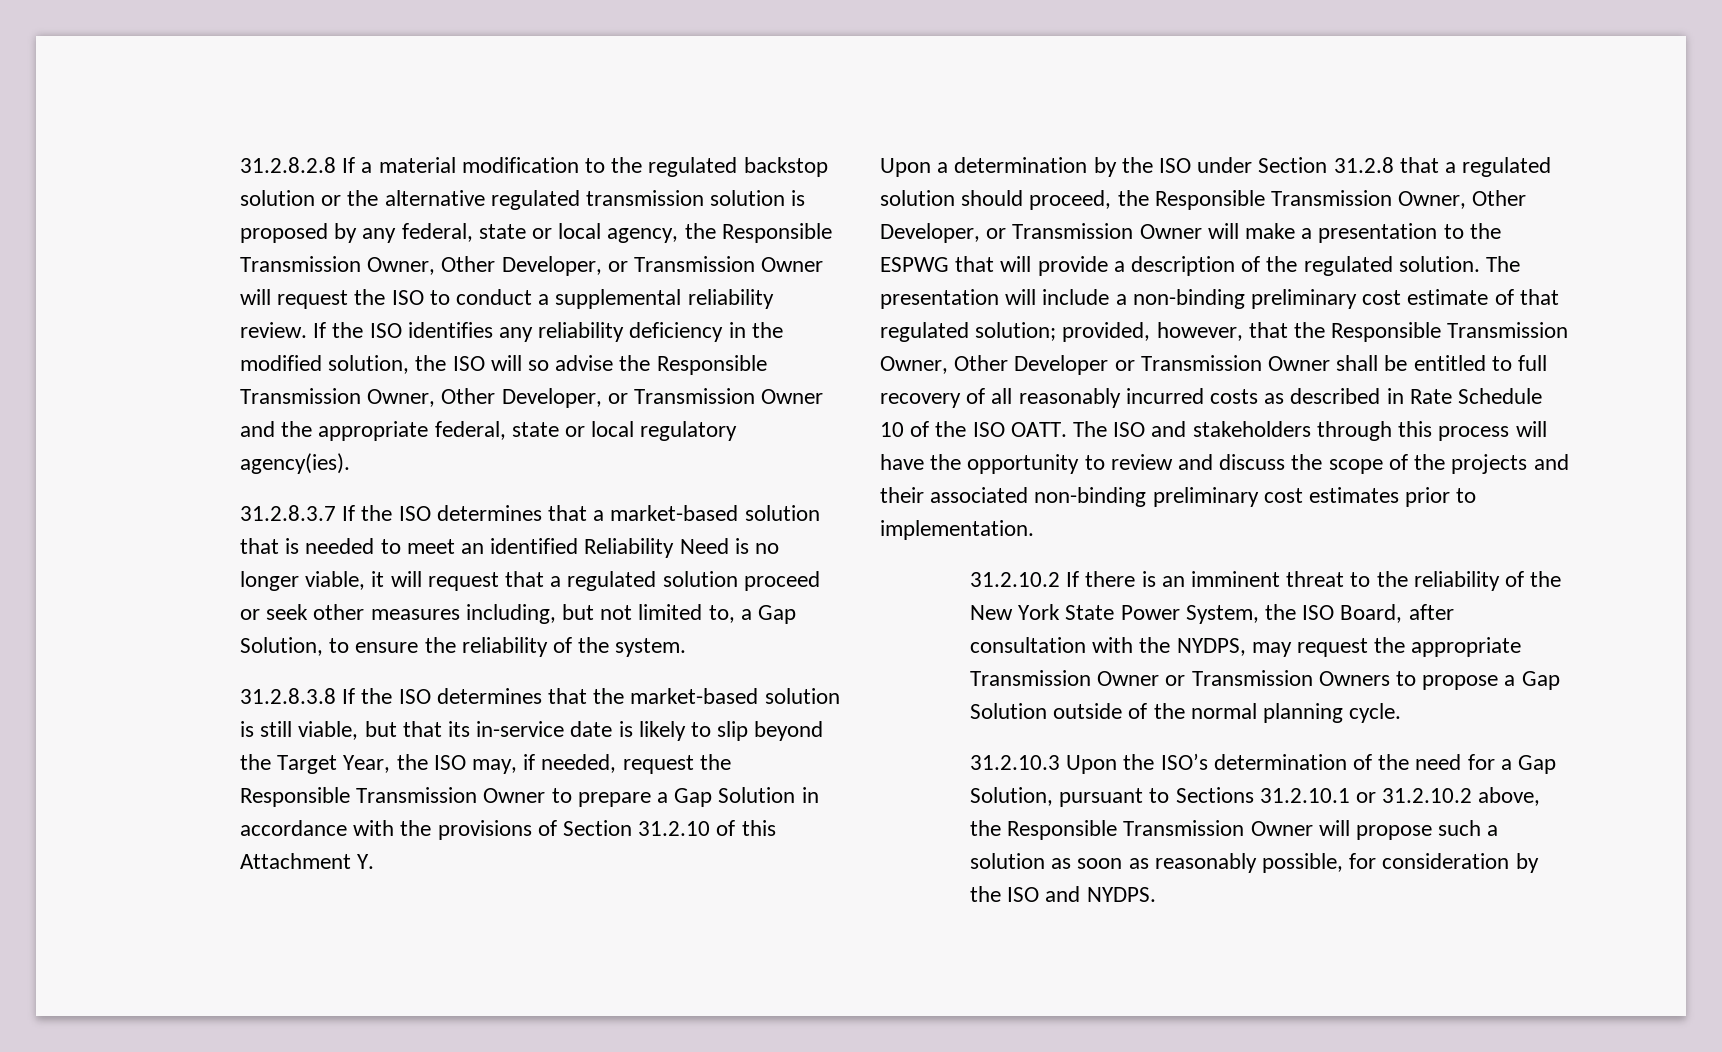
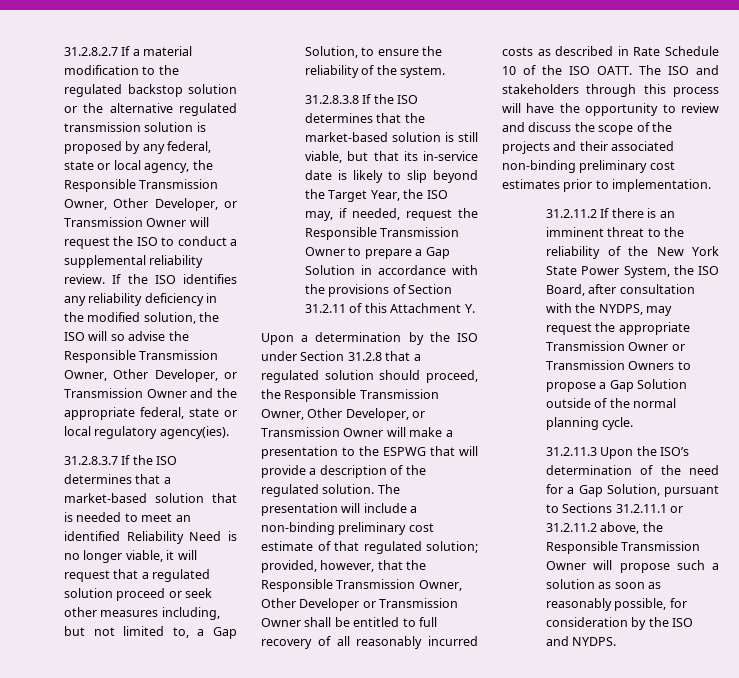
[239,157,336,173] 31.2.8.2.8 -> [64,47,119,56] 31.2.8.2.7
[638,821,711,836] 31.2.10 -> [305,304,347,313] 31.2.11
[969,572,1060,587] 31.2.10.2 -> [546,209,598,218] 31.2.11.2
[969,755,1060,770] 31.2.10.3 -> [546,447,598,456] 31.2.11.3
[1259,788,1473,803] 31.2.10.1 or 31.2.10.2 -> [615,504,684,513] [546,523,598,532] 31.2.11.1 or 31.2.11.2

